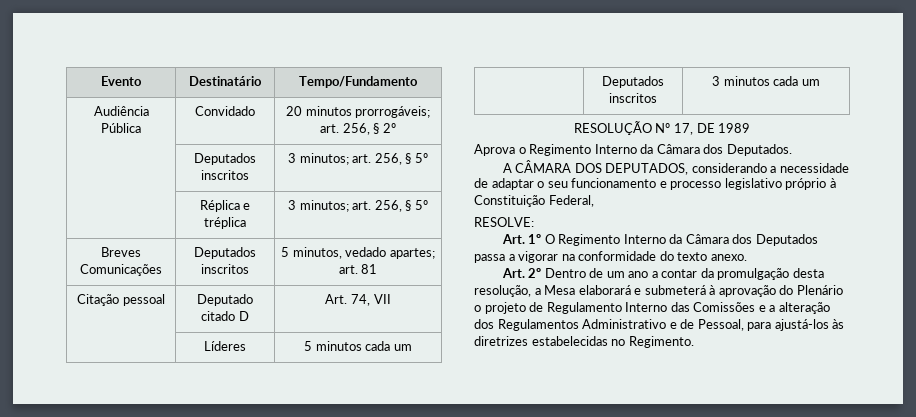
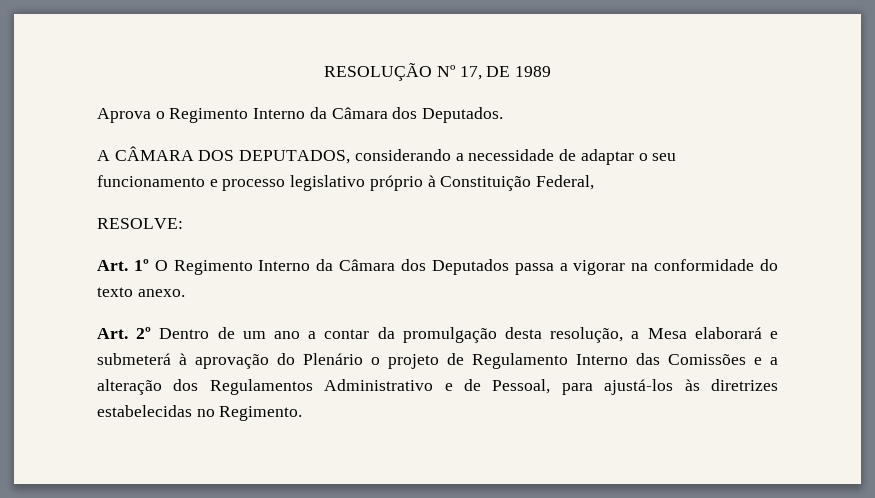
[101,76,142,86] [189,76,262,86] [299,76,418,88] [93,106,149,116] [101,123,141,133] [195,106,255,116] [285,106,431,118] [320,123,396,135] [194,153,256,165] [201,170,250,180] [288,153,428,165] [199,200,251,212] [204,217,247,229] [288,200,428,212] [101,247,141,257] [80,264,162,276] [194,247,256,259] [201,264,250,274] [281,247,435,259] [338,264,378,274] [77,294,165,306] [197,294,253,306] [201,311,249,321] [325,294,391,306] [204,341,247,351] [304,341,412,351] [602,76,664,88] [609,93,657,103] [712,76,820,86] Evento | Destinatário | Tempo/Fundamento // Audiência Pública | Convidado | 20 minutos prorrogáveis; art. 256, § 2º // | Deputados inscritos | 3 minutos; art. 256, § 5º // | Réplica e tréplica | 3 minutos; art. 256, § 5º // Breves Comunicações | Deputados inscritos | 5 minutos, vedado apartes; art. 81 // Citação pessoal | Deputado citado D | Art. 74, VII // | Líderes | 5 minutos cada um // | Deputados inscritos | 3 minutos cada um // -> (324, 72) none

